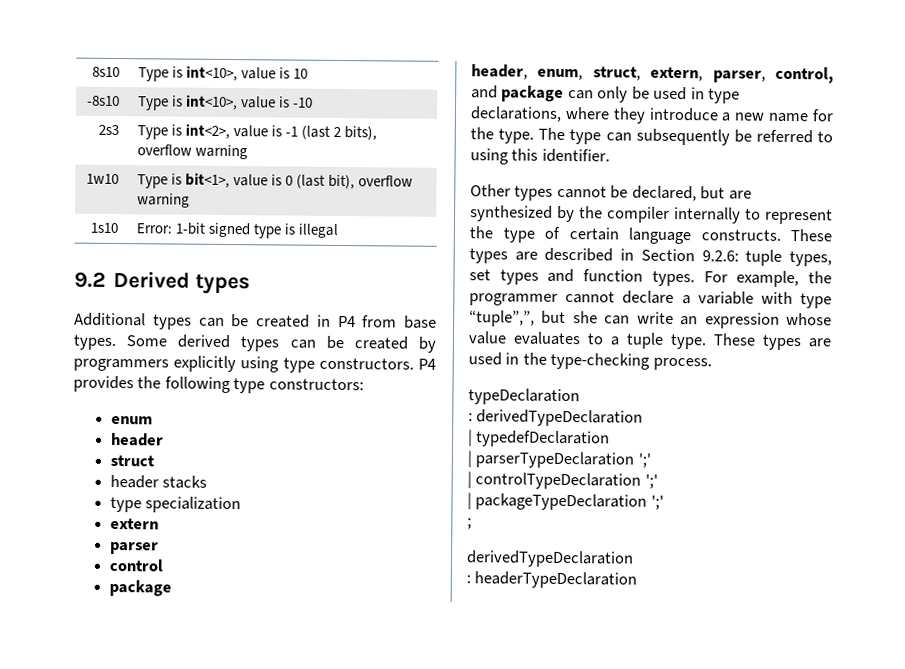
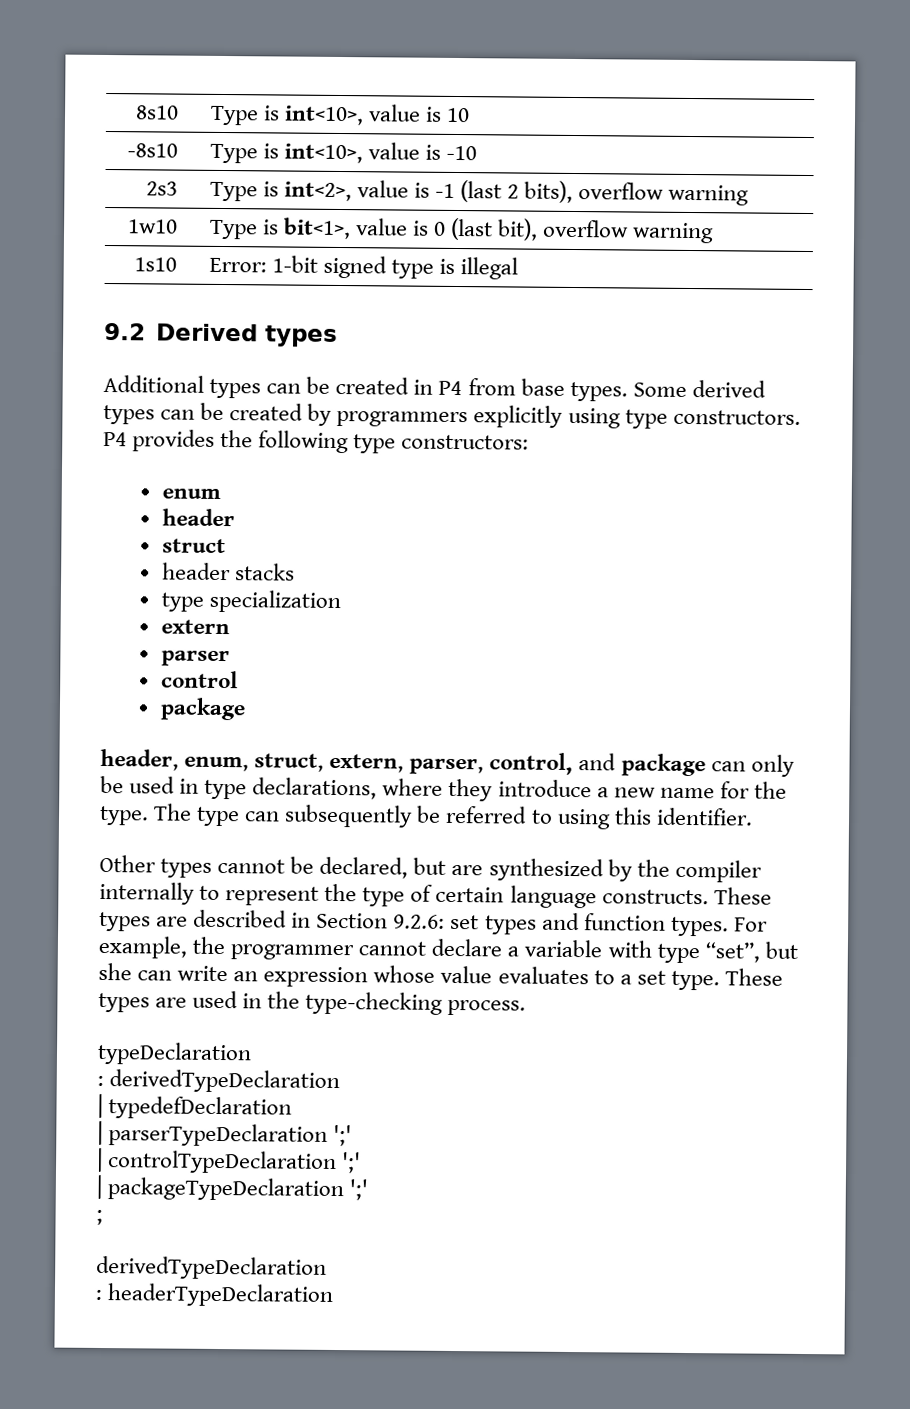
[745,249,832,267] tuple types, -> (446, 921) none
[469,310,535,327] “tuple”,”, -> [704,942,760,963] “set”,
[626,332,664,349] tuple -> [636,970,666,985] set

